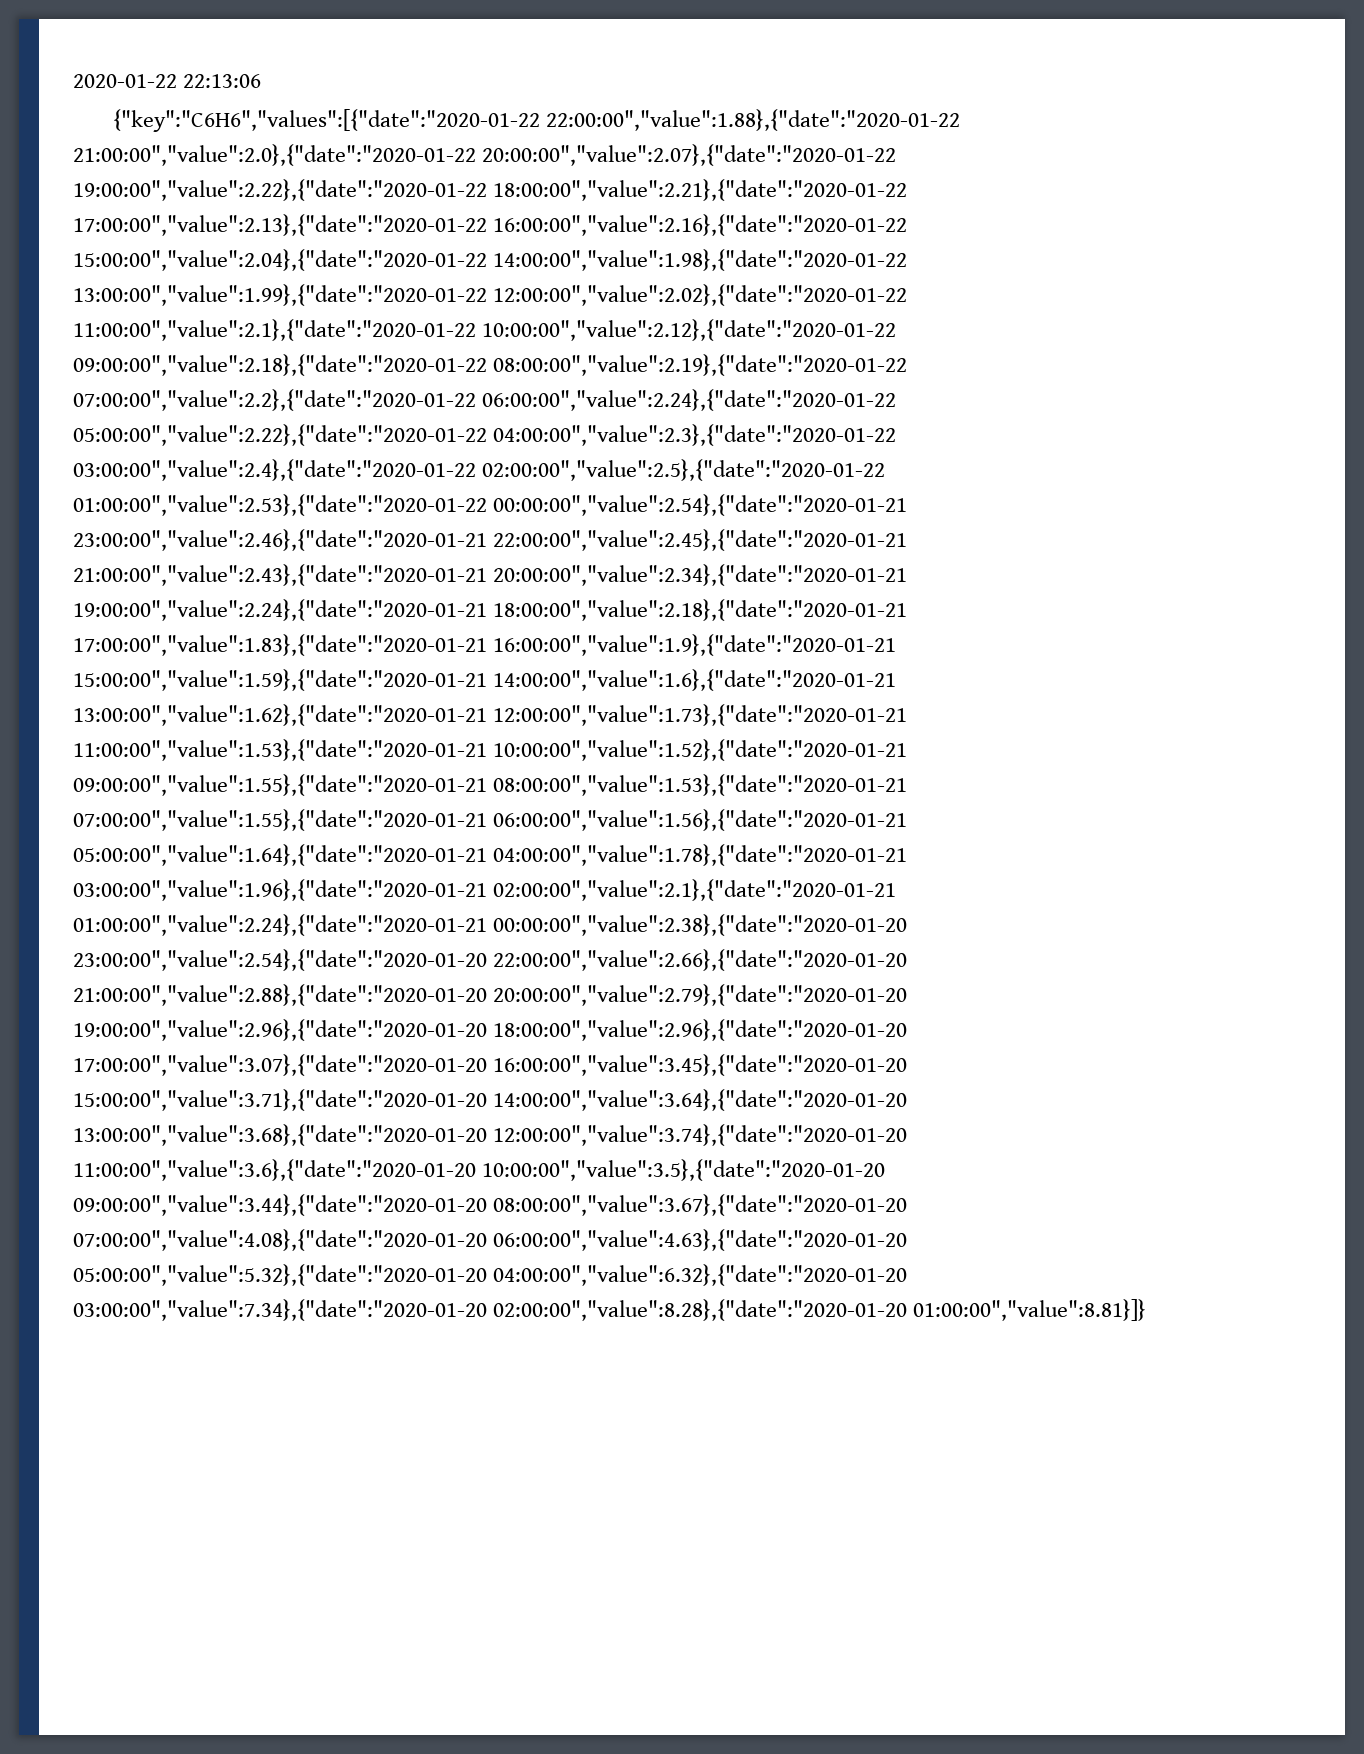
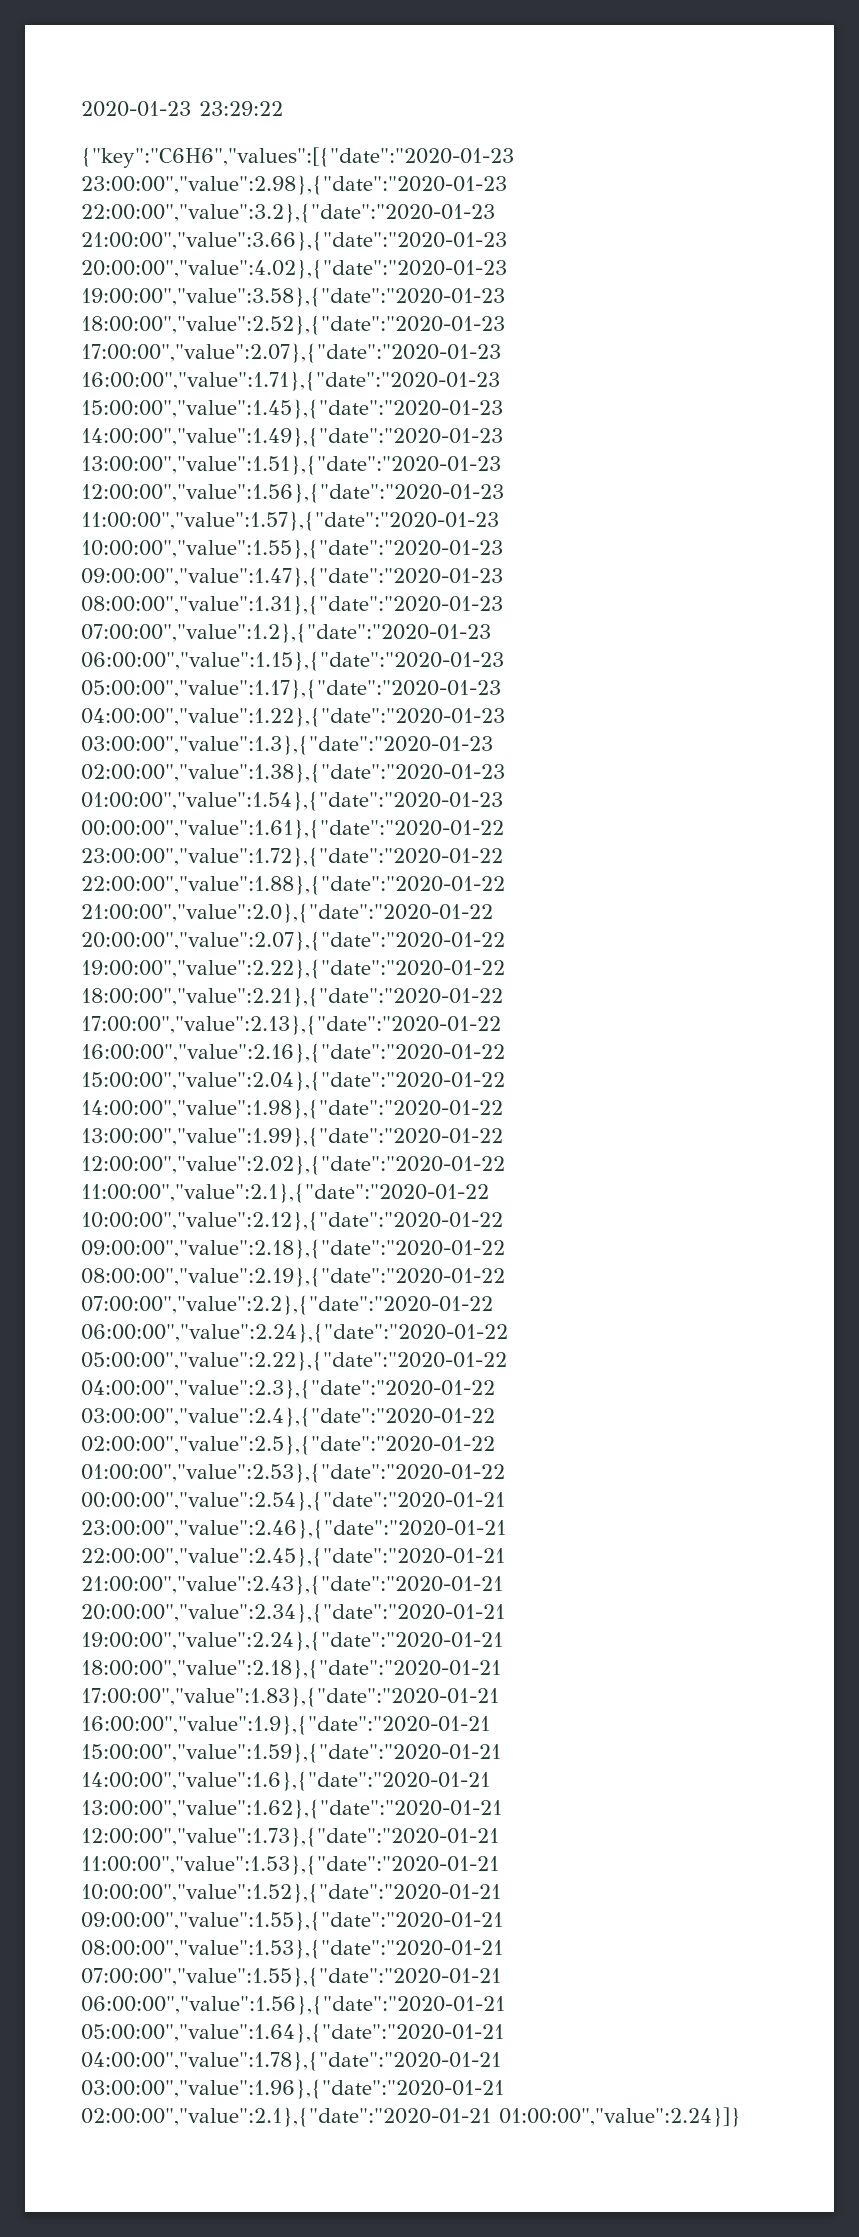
[73,74,262,88] [113,109,541,132] 2020-01-22 22:13:06 // {"key":"C6H6","values":[{"date":"2020-01-22 -> [81,101,283,117] [81,147,514,168] [81,175,507,195] [81,203,495,223] [81,231,507,251] [81,259,507,279] [81,287,505,307] [81,315,505,335] [81,343,501,363] [81,371,500,391] [81,399,503,419] [81,427,503,447] [81,455,501,475] [81,483,504,503] [81,511,499,531] [81,539,503,559] [81,567,503,587] [81,595,503,615] [81,623,491,643] [81,651,504,671] [81,679,501,699] [81,707,505,727] [81,735,493,755] [81,763,505,783] [81,791,503,811] [81,819,504,839] [81,847,503,867] 2020-01-23 23:29:22 // {"key":"C6H6","values":[{"date":"2020-01-23 23:00:00","value":2.98},{"date":"2020-01-23 22:00:00","value":3.2},{"date":"2020-01-23 21:00:00","value":3.66},{"date":"2020-01-23 20:00:00","value":4.02},{"date":"2020-01-23 19:00:00","value":3.58},{"date":"2020-01-23 18:00:00","value":2.52},{"date":"2020-01-23 17:00:00","value":2.07},{"date":"2020-01-23 16:00:00","value":1.71},{"date":"2020-01-23 15:00:00","value":1.45},{"date":"2020-01-23 14:00:00","value":1.49},{"date":"2020-01-23 13:00:00","value":1.51},{"date":"2020-01-23 12:00:00","value":1.56},{"date":"2020-01-23 11:00:00","value":1.57},{"date":"2020-01-23 10:00:00","value":1.55},{"date":"2020-01-23 09:00:00","value":1.47},{"date":"2020-01-23 08:00:00","value":1.31},{"date":"2020-01-23 07:00:00","value":1.2},{"date":"2020-01-23 06:00:00","value":1.15},{"date":"2020-01-23 05:00:00","value":1.17},{"date":"2020-01-23 04:00:00","value":1.22},{"date":"2020-01-23 03:00:00","value":1.3},{"date":"2020-01-23 02:00:00","value":1.38},{"date":"2020-01-23 01:00:00","value":1.54},{"date":"2020-01-23 00:00:00","value":1.61},{"date":"2020-01-22 23:00:00","value":1.72},{"date":"2020-01-22
[73,914,908,936] [73,949,908,971] [73,984,908,1006] [73,1019,908,1041] [73,1054,908,1076] [73,1089,908,1111] [73,1124,908,1146] [73,1159,886,1181] [73,1194,908,1216] [73,1229,908,1251] [73,1264,908,1286] [73,1299,1147,1321] 01:00:00","value":2.24},{"date":"2020-01-21 00:00:00","value":2.38},{"date":"2020-01-20 23:00:00","value":2.54},{"date":"2020-01-20 22:00:00","value":2.66},{"date":"2020-01-20 21:00:00","value":2.88},{"date":"2020-01-20 20:00:00","value":2.79},{"date":"2020-01-20 19:00:00","value":2.96},{"date":"2020-01-20 18:00:00","value":2.96},{"date":"2020-01-20 17:00:00","value":3.07},{"date":"2020-01-20 16:00:00","value":3.45},{"date":"2020-01-20 15:00:00","value":3.71},{"date":"2020-01-20 14:00:00","value":3.64},{"date":"2020-01-20 13:00:00","value":3.68},{"date":"2020-01-20 12:00:00","value":3.74},{"date":"2020-01-20 11:00:00","value":3.6},{"date":"2020-01-20 10:00:00","value":3.5},{"date":"2020-01-20 09:00:00","value":3.44},{"date":"2020-01-20 08:00:00","value":3.67},{"date":"2020-01-20 07:00:00","value":4.08},{"date":"2020-01-20 06:00:00","value":4.63},{"date":"2020-01-20 05:00:00","value":5.32},{"date":"2020-01-20 04:00:00","value":6.32},{"date":"2020-01-20 03:00:00","value":7.34},{"date":"2020-01-20 02:00:00","value":8.28},{"date":"2020-01-20 01:00:00","value":8.81}]} -> [499,2107,741,2127] 01:00:00","value":2.24}]}

